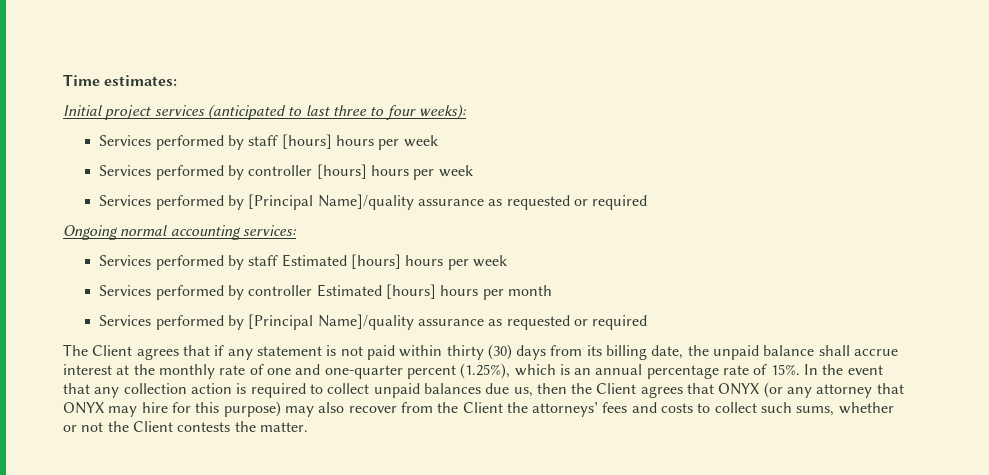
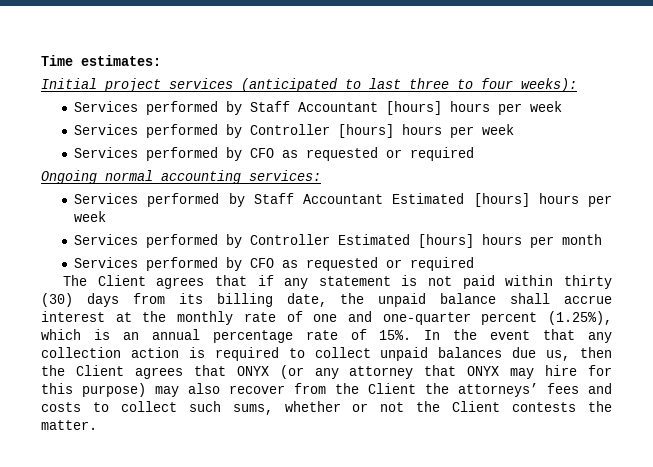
[248,134,438,150] [99,164,473,180] [99,194,484,210] staff [hours] hours per week // Services performed by controller [hours] hours per week // Services performed by [Principal Name]/quality assurance -> [250,101,563,115] [74,124,515,138] [74,147,275,161] Staff Accountant [hours] hours per week // Services performed by Controller [hours] hours per week // Services performed by CFO
[248,255,279,266] staff -> [253,193,384,204] Staff Accountant
[248,285,313,296] controller -> [250,234,331,245] Controller
[248,314,484,330] [Principal Name]/quality assurance -> [250,258,275,268] CFO

